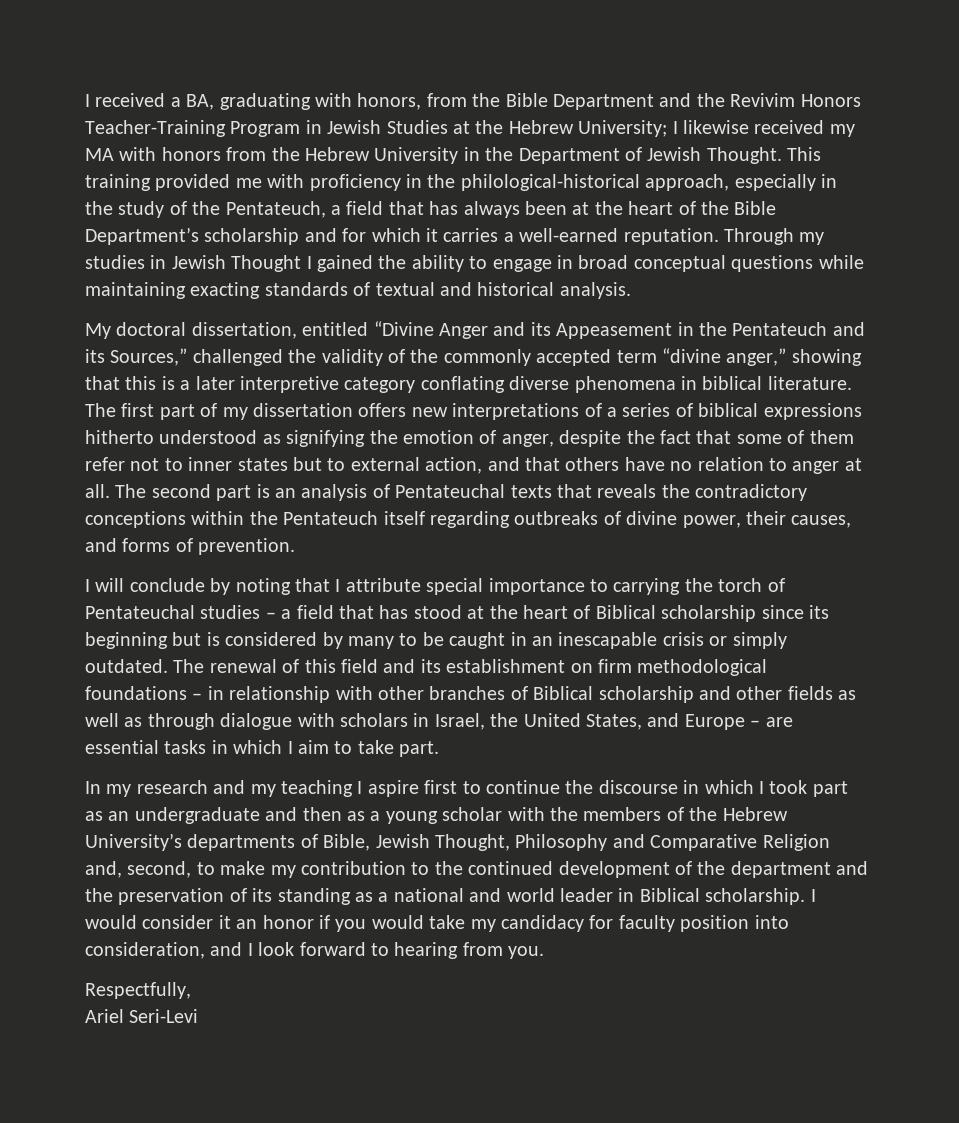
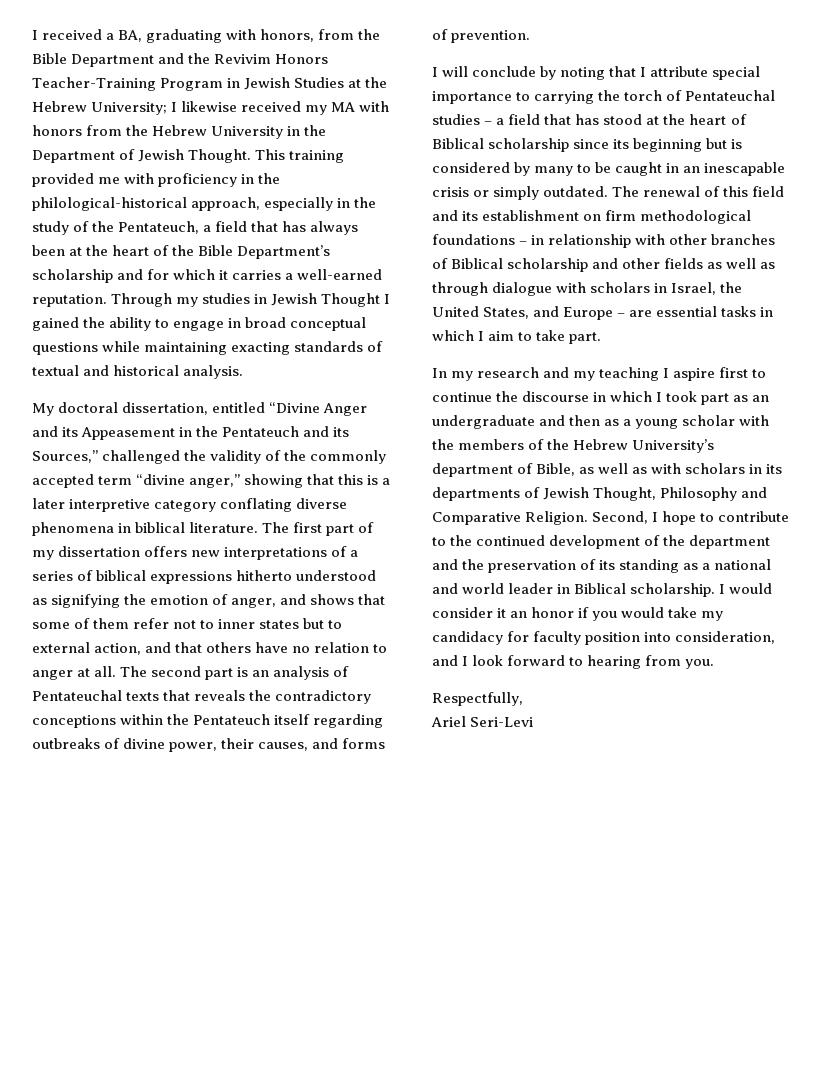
[559,430,691,447] despite the fact -> [280,594,355,605] and shows
(182, 842) none -> [432,463,783,477] department of Bible, as well as with scholars in its
[323,834,371,851] Bible, -> (541, 492) none
[762,834,830,851] [85,861,406,878] Religion and, second, to make my contribution -> [525,511,790,525] Religion. Second, I hope to contribute

